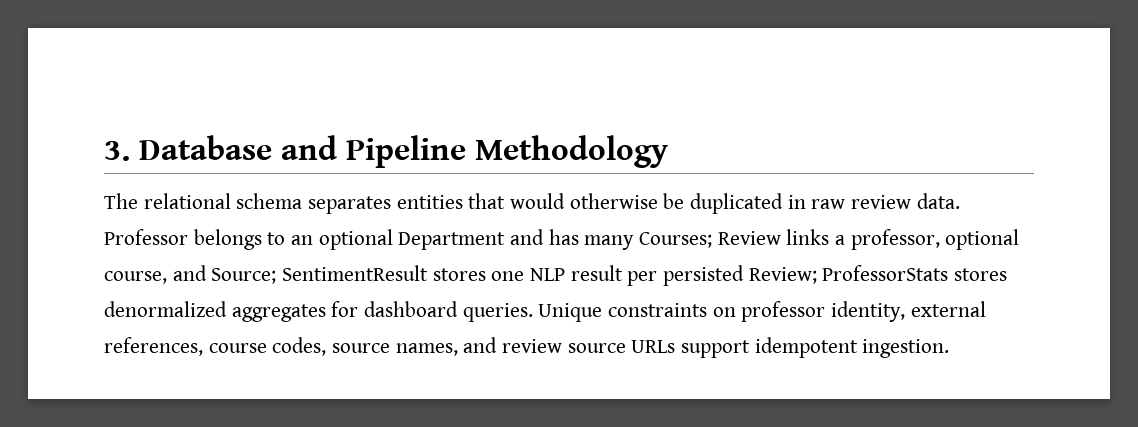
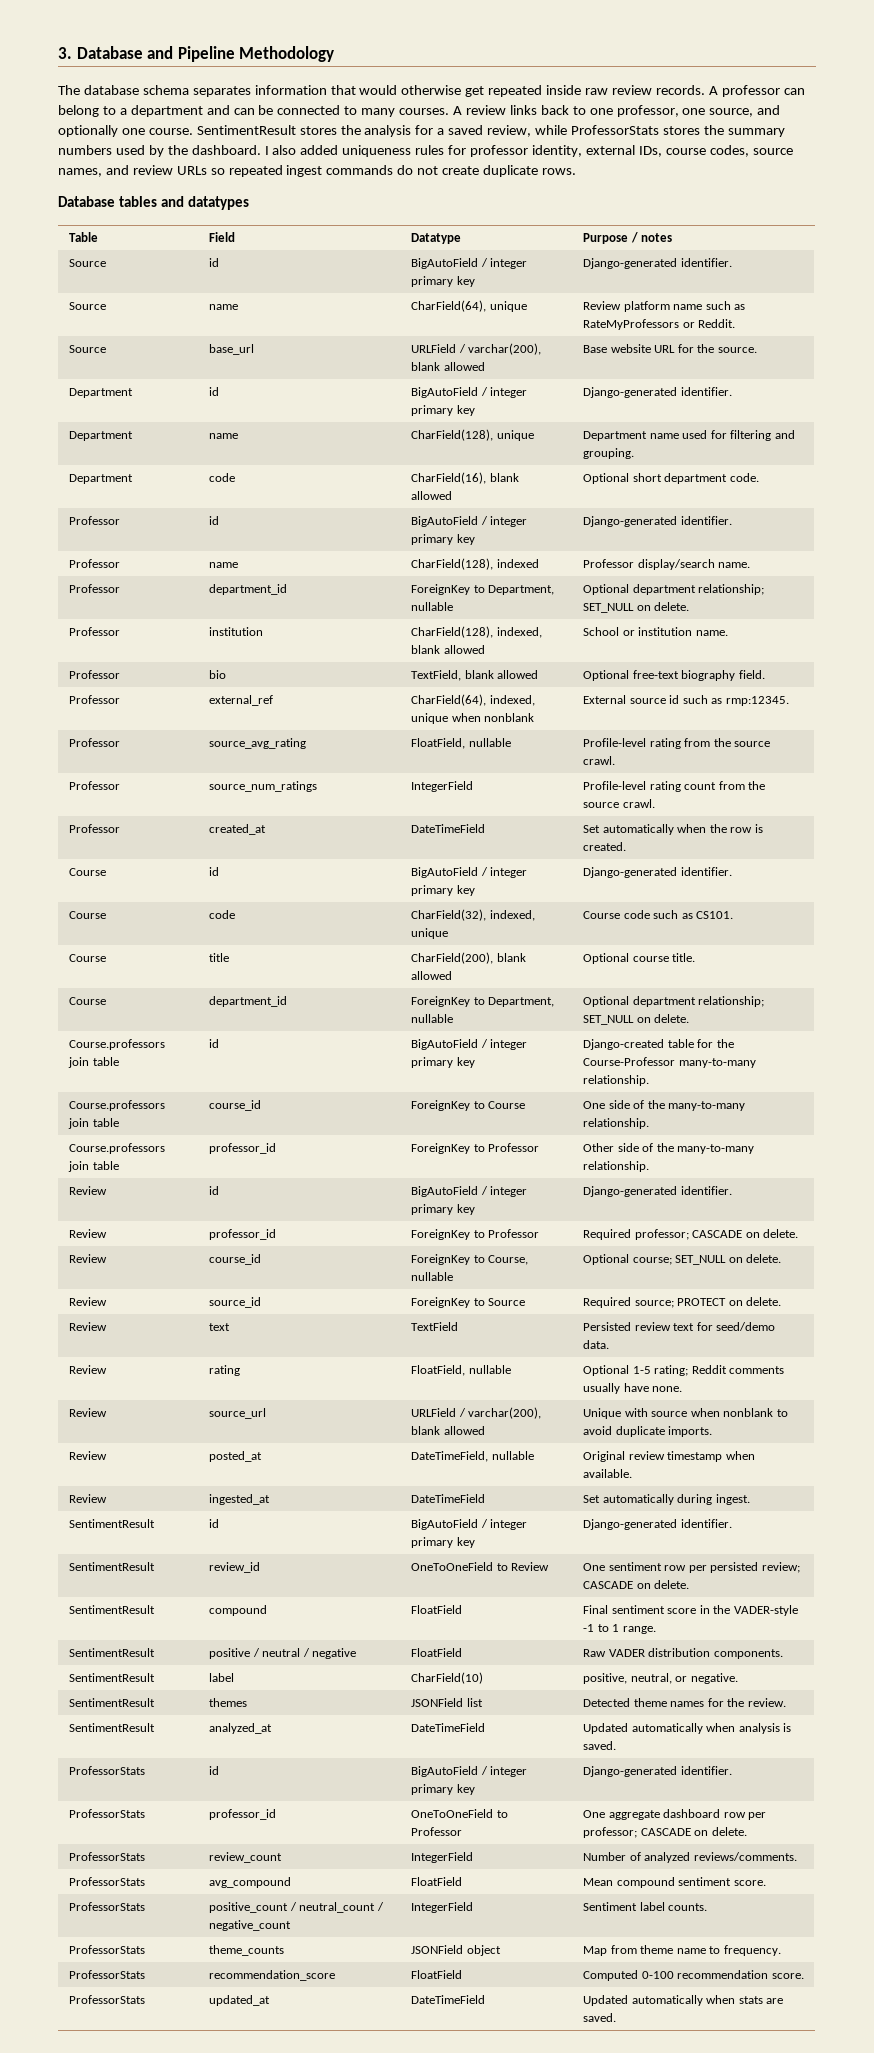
[143,193,231,209] relational -> [83,85,139,95] database
[396,195,463,209] entities -> [254,85,327,95] information
[663,193,960,214] [104,229,1020,250] [104,265,1008,286] [104,301,736,322] be duplicated in raw review data. Professor belongs to an optional Department and has many Courses; Review links a professor, optional course, and Source; SentimentResult stores one NLP result per persisted Review; ProfessorStats stores denormalized aggregates for dashboard queries. Unique constraints on -> [465,85,805,97] [58,105,781,117] [58,125,785,137] [58,145,467,157] get repeated inside raw review records. A professor can belong to a department and can be connected to many courses. A review links back to one professor, one source, and optionally one course. SentimentResult stores the analysis for a saved review, while ProfessorStats stores the summary numbers used by the dashboard. I also added uniqueness rules for
[104,337,203,356] references, -> [638,146,662,157] IDs,
[567,337,950,358] source URLs support idempotent ingestion. -> [176,165,576,177] [58,196,249,210] [68,232,98,242] [208,232,235,242] [410,233,461,244] [582,232,673,244] [68,259,106,267] [208,258,219,267] [410,258,528,269] [410,276,475,287] [582,258,732,269] [68,302,106,310] [208,304,238,310] [410,300,527,312] [582,301,746,312] [582,319,736,330] [68,345,106,353] [208,344,254,355] [410,343,542,355] [410,362,485,371] [582,344,757,353] [68,388,133,398] [208,387,219,396] [410,387,528,398] [410,405,475,416] [582,387,732,398] [68,431,133,441] [208,433,238,439] [410,429,534,441] [582,430,795,441] [582,448,634,459] [68,474,133,484] [208,473,235,482] [410,472,519,484] [410,491,452,500] [582,473,759,484] [68,516,120,525] [208,516,219,525] [410,516,528,527] [410,534,475,545] [582,516,732,527] [68,559,120,568] [208,562,238,568] [410,558,539,570] [582,559,751,570] [68,584,120,593] [208,584,287,595] [410,584,555,595] [410,602,453,611] [582,584,765,595] [582,602,690,613] [68,627,120,636] [208,627,263,636] [410,626,542,638] [410,645,485,654] [582,627,728,636] [68,670,120,679] [208,670,226,679] [410,670,539,681] [582,670,765,681] [68,695,120,704] [208,695,273,706] [410,694,535,706] [410,713,535,724] [582,695,789,706] [68,738,120,747] [208,738,306,749] [410,738,511,749] [582,738,771,749] [582,756,615,765] [68,781,120,790] [208,781,317,792] [410,781,473,792] [582,781,766,792] [582,799,655,808] [68,824,120,833] [208,824,266,835] [410,824,485,833] [582,824,763,835] [582,842,626,851] [68,868,106,876] [208,867,219,876] [410,867,528,878] [410,885,475,896] [582,867,732,878] [68,911,106,919] [208,910,235,919] [410,909,535,921] [410,928,448,939] [582,910,734,919] [68,954,106,962] [208,953,229,962] [410,952,526,964] [410,971,452,980] [582,953,696,964] [68,997,106,1005] [208,996,287,1007] [410,996,555,1007] [410,1014,453,1023] [582,996,765,1007] [582,1014,690,1025] [68,1039,165,1050] [67,1057,119,1068] [208,1039,219,1048] [410,1039,528,1050] [410,1057,475,1068] [582,1039,734,1050] [582,1057,756,1068] [582,1075,649,1086] [68,1100,165,1111] [67,1118,119,1129] [208,1100,261,1111] [410,1100,526,1111] [582,1100,746,1111] [582,1118,649,1129] [68,1143,165,1154] [67,1161,119,1172] [208,1143,276,1154] [410,1143,540,1154] [582,1143,755,1154] [582,1161,649,1172] [68,1186,107,1195] [208,1186,219,1195] [410,1186,528,1197] [410,1204,475,1215] [582,1186,732,1197] [68,1229,107,1238] [208,1229,276,1240] [410,1229,540,1240] [582,1229,799,1240] [68,1254,107,1263] [208,1254,261,1265] [410,1254,529,1265] [410,1272,453,1281] [582,1254,782,1265] [68,1297,107,1306] [208,1297,261,1308] [410,1297,526,1308] [582,1297,782,1308] [68,1322,107,1331] [208,1323,230,1331] [410,1322,458,1331] [582,1322,776,1331] [582,1340,609,1349] [68,1365,107,1374] [208,1365,240,1376] [410,1365,511,1376] [582,1365,785,1376] [582,1383,683,1394] [68,1408,107,1417] [208,1408,266,1419] [410,1407,542,1419] [410,1426,485,1435] [582,1408,788,1419] [582,1426,713,1437] [68,1451,107,1460] [208,1451,262,1462] [410,1451,534,1462] [582,1451,755,1462] [582,1469,632,1478] [68,1494,107,1503] [208,1494,270,1505] [410,1494,485,1503] [582,1494,750,1505] [68,1519,155,1528] [208,1519,219,1528] [410,1519,528,1530] [410,1537,475,1548] [582,1519,732,1530] [68,1562,155,1571] [208,1562,260,1573] [410,1562,550,1571] [582,1562,800,1573] [582,1580,690,1589] [68,1605,155,1614] [208,1605,267,1616] [410,1605,462,1614] [582,1605,798,1616] [582,1624,656,1634] [68,1648,155,1657] [208,1648,357,1659] [410,1648,462,1657] [582,1648,783,1659] [68,1673,155,1682] [208,1673,234,1682] [410,1672,483,1684] [582,1673,738,1684] [68,1698,155,1707] [208,1698,247,1707] [410,1698,483,1707] [582,1698,786,1707] [68,1723,155,1732] [208,1723,272,1734] [410,1723,485,1732] [582,1723,792,1734] [582,1741,616,1750] [68,1766,145,1775] [208,1766,219,1775] [410,1766,528,1777] [410,1784,475,1795] [582,1766,732,1777] [68,1809,145,1818] [208,1809,276,1820] [410,1809,508,1818] [410,1827,462,1836] [582,1809,767,1820] [582,1827,747,1838] [68,1852,145,1861] [208,1852,282,1863] [410,1852,473,1863] [582,1852,797,1863] [68,1877,145,1886] [208,1877,291,1888] [410,1877,462,1886] [582,1877,766,1888] [68,1902,145,1911] [208,1902,384,1913] [208,1920,291,1931] [410,1902,473,1913] [582,1902,708,1911] [68,1945,145,1954] [208,1945,284,1956] [410,1945,501,1956] [582,1945,781,1956] [68,1970,145,1979] [208,1970,335,1981] [410,1970,462,1979] [582,1970,804,1981] [68,1995,145,2004] [208,1995,270,2006] [410,1995,485,2004] [582,1995,784,2006] [582,2013,616,2022] URLs so repeated ingest commands do not create duplicate rows. // Database tables and datatypes // Table | Field | Datatype | Purpose / notes // Source | id | BigAutoField / integer primary key | Django-generated identifier. // Source | name | CharField(64), unique | Review platform name such as RateMyProfessors or Reddit. // Source | base_url | URLField / varchar(200), blank allowed | Base website URL for the source. // Department | id | BigAutoField / integer primary key | Django-generated identifier. // Department | name | CharField(128), unique | Department name used for filtering and grouping. // Department | code | CharField(16), blank allowed | Optional short department code. // Professor | id | BigAutoField / integer primary key | Django-generated identifier. // Professor | name | CharField(128), indexed | Professor display/search name. // Professor | department_id | ForeignKey to Department, nullable | Optional department relationship; SET_NULL on delete. // Professor | institution | CharField(128), indexed, blank allowed | School or institution name. // Professor | bio | TextField, blank allowed | Optional free-text biography field. // Professor | external_ref | CharField(64), indexed, unique when nonblank | External source id such as rmp:12345. // Professor | source_avg_rating | FloatField, nullable | Profile-level rating from the source crawl. // Professor | source_num_ratings | IntegerField | Profile-level rating count from the source crawl. // Professor | created_at | DateTimeField | Set automatically when the row is created. // Course | id | BigAutoField / integer primary key | Django-generated identifier. // Course | code | CharField(32), indexed, unique | Course code such as CS101. // Course | title | CharField(200), blank allowed | Optional course title. // Course | department_id | ForeignKey to Department, nullable | Optional department relationship; SET_NULL on delete. // Course.professors join table | id | BigAutoField / integer primary key | Django-created table for the Course-Professor many-to-many relationship. // Course.professors join table | course_id | ForeignKey to Course | One side of the many-to-many relationship. // Course.professors join table | professor_id | ForeignKey to Professor | Other side of the many-to-many relationship. // Review | id | BigAutoField / integer primary key | Django-generated identifier. // Review | professor_id | ForeignKey to Professor | Required professor; CASCADE on delete. // Review | course_id | ForeignKey to Course, nullable | Optional course; SET_NULL on delete. // Review | source_id | ForeignKey to Source | Required source; PROTECT on delete. // Review | text | TextField | Persisted review text for seed/demo data. // Review | rating | FloatField, nullable | Optional 1-5 rating; Reddit comments usually have none. // Review | source_url | URLField / varchar(200), blank allowed | Unique with source when nonblank to avoid duplicate imports. // Review | posted_at | DateTimeField, nullable | Original review timestamp when available. // Review | ingested_at | DateTimeField | Set automatically during ingest. // SentimentResult | id | BigAutoField / integer primary key | Django-generated identifier. // SentimentResult | review_id | OneToOneField to Review | One sentiment row per persisted review; CASCADE on delete. // SentimentResult | compound | FloatField | Final sentiment score in the VADER-style -1 to 1 range. // SentimentResult | positive / neutral / negative | FloatField | Raw VADER distribution components. // SentimentResult | label | CharField(10) | positive, neutral, or negative. // SentimentResult | themes | JSONField list | Detected theme names for the review. // SentimentResult | analyzed_at | DateTimeField | Updated automatically when analysis is saved. // ProfessorStats | id | BigAutoField / integer primary key | Django-generated identifier. // ProfessorStats | professor_id | OneToOneField to Professor | One aggregate dashboard row per professor; CASCADE on delete. // ProfessorStats | review_count | IntegerField | Number of analyzed reviews/comments. // ProfessorStats | avg_compound | FloatField | Mean compound sentiment score. // ProfessorStats | positive_count / neutral_count / negative_count | IntegerField | Sentiment label counts. // ProfessorStats | theme_counts | JSONField object | Map from theme name to frequency. // ProfessorStats | recommendation_score | FloatField | Computed 0-100 recommendation score. // ProfessorStats | updated_at | DateTimeField | Updated automatically when stats are saved.

